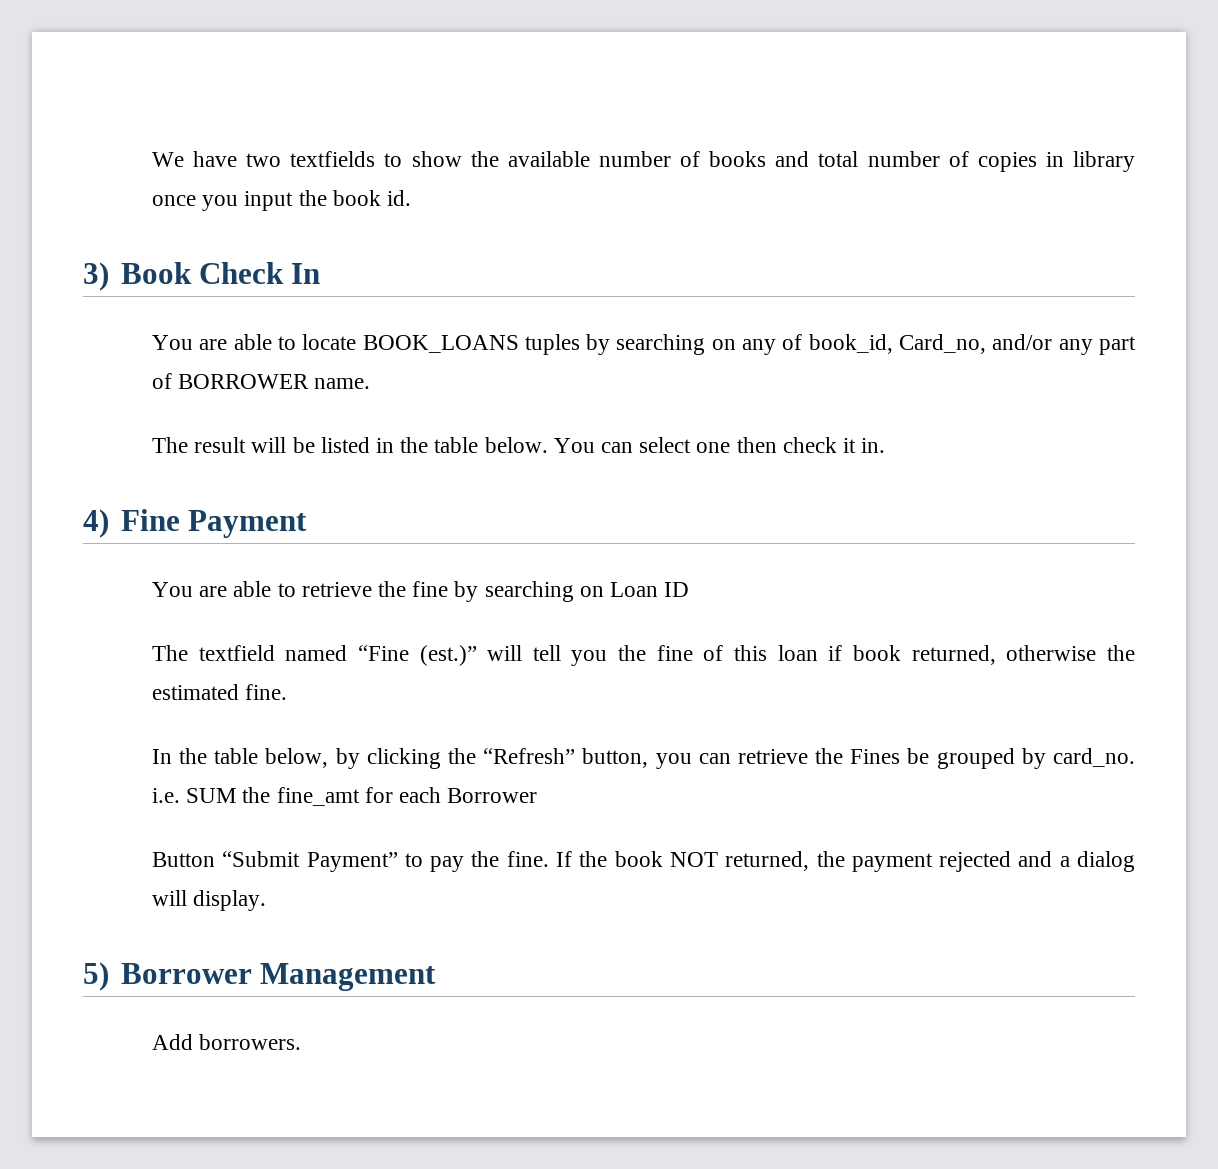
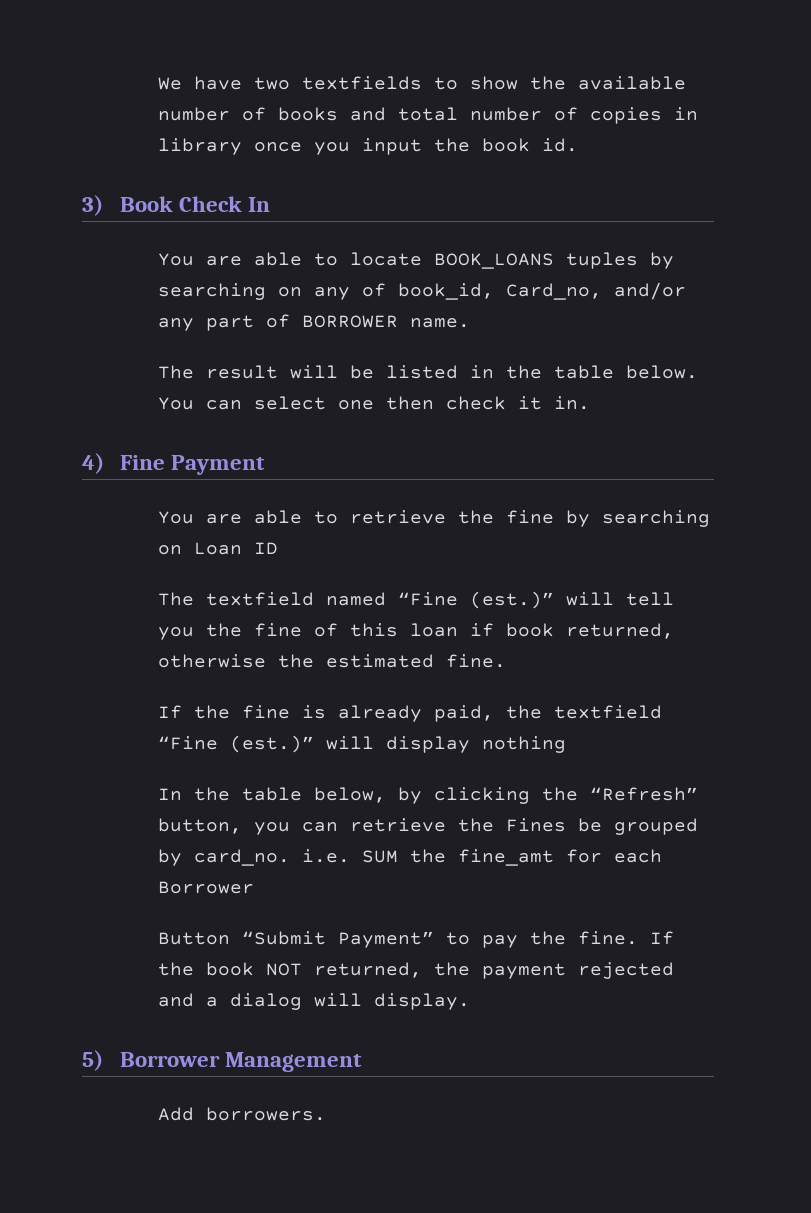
(288, 692) none -> [157,705,662,722] [157,735,566,753] // If the fine is already paid, the textfield “Fine (est.)” will display nothing

